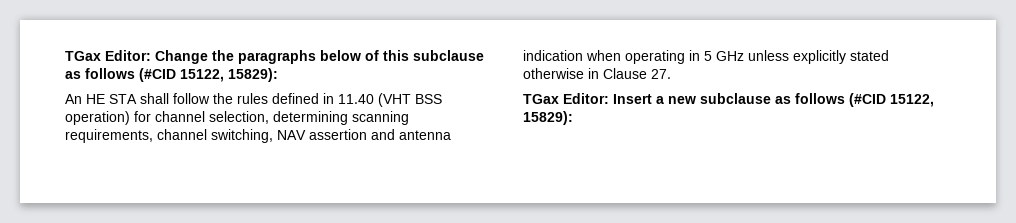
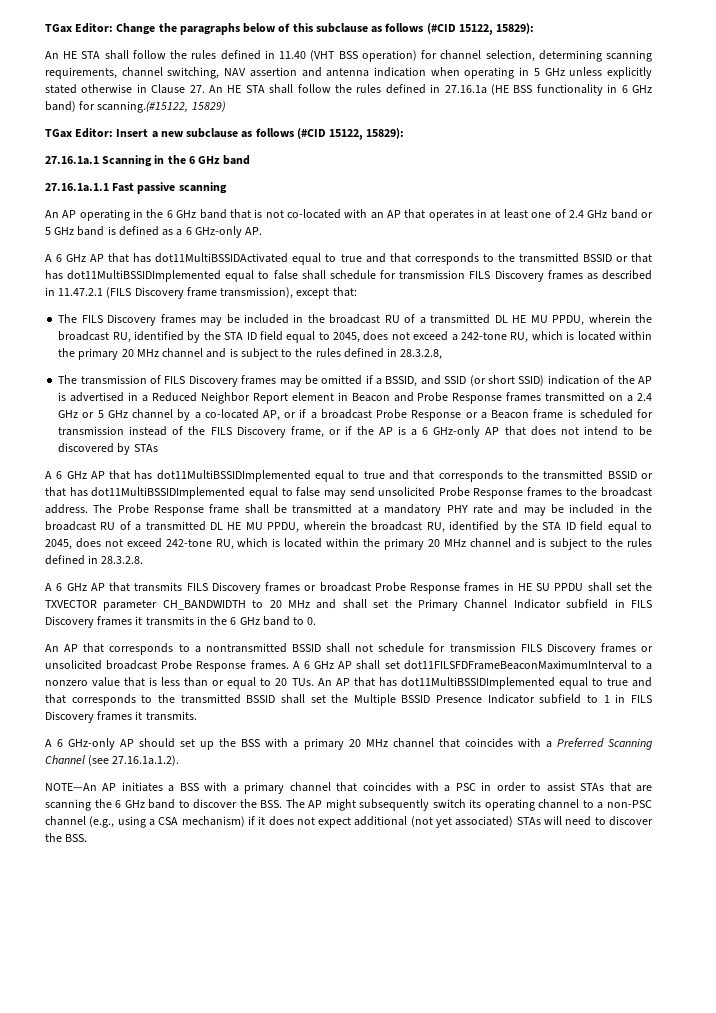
(671, 74) none -> [209,84,652,96] [45,101,226,113] An HE STA shall follow the rules defined in 27.16.1a (HE BSS functionality in 6 GHz band) for scanning.(#15122, 15829)
(573, 118) none -> [45,155,251,167] [45,182,227,194] [45,209,654,221] [45,226,263,238] [45,253,652,265] [45,270,652,282] [45,287,357,299] [58,314,652,326] [58,331,652,343] [58,348,443,360] [58,375,652,387] [58,392,652,404] [58,409,653,421] [58,426,652,438] [58,443,158,455] [45,470,653,482] [45,487,652,499] [45,504,652,516] [45,521,652,533] [45,538,652,550] [45,555,144,565] [45,582,652,594] [45,599,652,611] [45,616,317,628] [45,643,653,655] [45,660,652,672] [45,677,652,689] [45,694,652,706] [45,711,197,723] [45,738,652,750] [45,755,180,766] [45,782,652,794] [45,799,652,811] [45,816,653,828] [45,833,88,842] // 27.16.1a.1 Scanning in the 6 GHz band // 27.16.1a.1.1 Fast passive scanning // An AP operating in the 6 GHz band that is not co-located with an AP that operates in at least one of 2.4 GHz band or 5 GHz band is defined as a 6 GHz-only AP. // A 6 GHz AP that has dot11MultiBSSIDActivated equal to true and that corresponds to the transmitted BSSID or that has dot11MultiBSSIDImplemented equal to false shall schedule for transmission FILS Discovery frames as described in 11.47.2.1 (FILS Discovery frame transmission), except that: // The FILS Discovery frames may be included in the broadcast RU of a transmitted DL HE MU PPDU, wherein the broadcast RU, identified by the STA ID field equal to 2045, does not exceed a 242-tone RU, which is located within the primary 20 MHz channel and is subject to the rules defined in 28.3.2.8, // The transmission of FILS Discovery frames may be omitted if a BSSID, and SSID (or short SSID) indication of the AP is advertised in a Reduced Neighbor Report element in Beacon and Probe Response frames transmitted on a 2.4 GHz or 5 GHz channel by a co-located AP, or if a broadcast Probe Response or a Beacon frame is scheduled for transmission instead of the FILS Discovery frame, or if the AP is a 6 GHz-only AP that does not intend to be discovered by STAs // A 6 GHz AP that has dot11MultiBSSIDImplemented equal to true and that corresponds to the transmitted BSSID or that has dot11MultiBSSIDImplemented equal to false may send unsolicited Probe Response frames to the broadcast address. The Probe Response frame shall be transmitted at a mandatory PHY rate and may be included in the broadcast RU of a transmitted DL HE MU PPDU, wherein the broadcast RU, identified by the STA ID field equal to 2045, does not exceed 242-tone RU, which is located within the primary 20 MHz channel and is subject to the rules defined in 28.3.2.8. // A 6 GHz AP that transmits FILS Discovery frames or broadcast Probe Response frames in HE SU PPDU shall set the TXVECTOR parameter CH_BANDWIDTH to 20 MHz and shall set the Primary Channel Indicator subfield in FILS Discovery frames it transmits in the 6 GHz band to 0. // An AP that corresponds to a nontransmitted BSSID shall not schedule for transmission FILS Discovery frames or unsolicited broadcast Probe Response frames. A 6 GHz AP shall set dot11FILSFDFrameBeaconMaximumInterval to a nonzero value that is less than or equal to 20 TUs. An AP that has dot11MultiBSSIDImplemented equal to true and that corresponds to the transmitted BSSID shall set the Multiple BSSID Presence Indicator subfield to 1 in FILS Discovery frames it transmits. // A 6 GHz-only AP should set up the BSS with a primary 20 MHz channel that coincides with a Preferred Scanning Channel (see 27.16.1a.1.2). // NOTE—An AP initiates a BSS with a primary channel that coincides with a PSC in order to assist STAs that are scanning the 6 GHz band to discover the BSS. The AP might subsequently switch its operating channel to a non-PSC channel (e.g., using a CSA mechanism) if it does not expect additional (not yet associated) STAs will need to discover the BSS.

